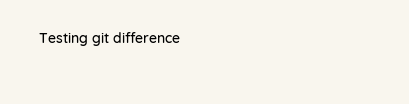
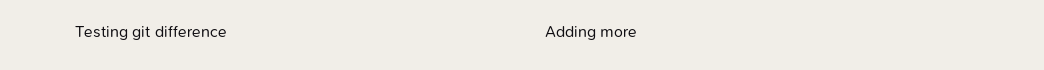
(180, 37) none -> [545,26,638,40] // Adding more

